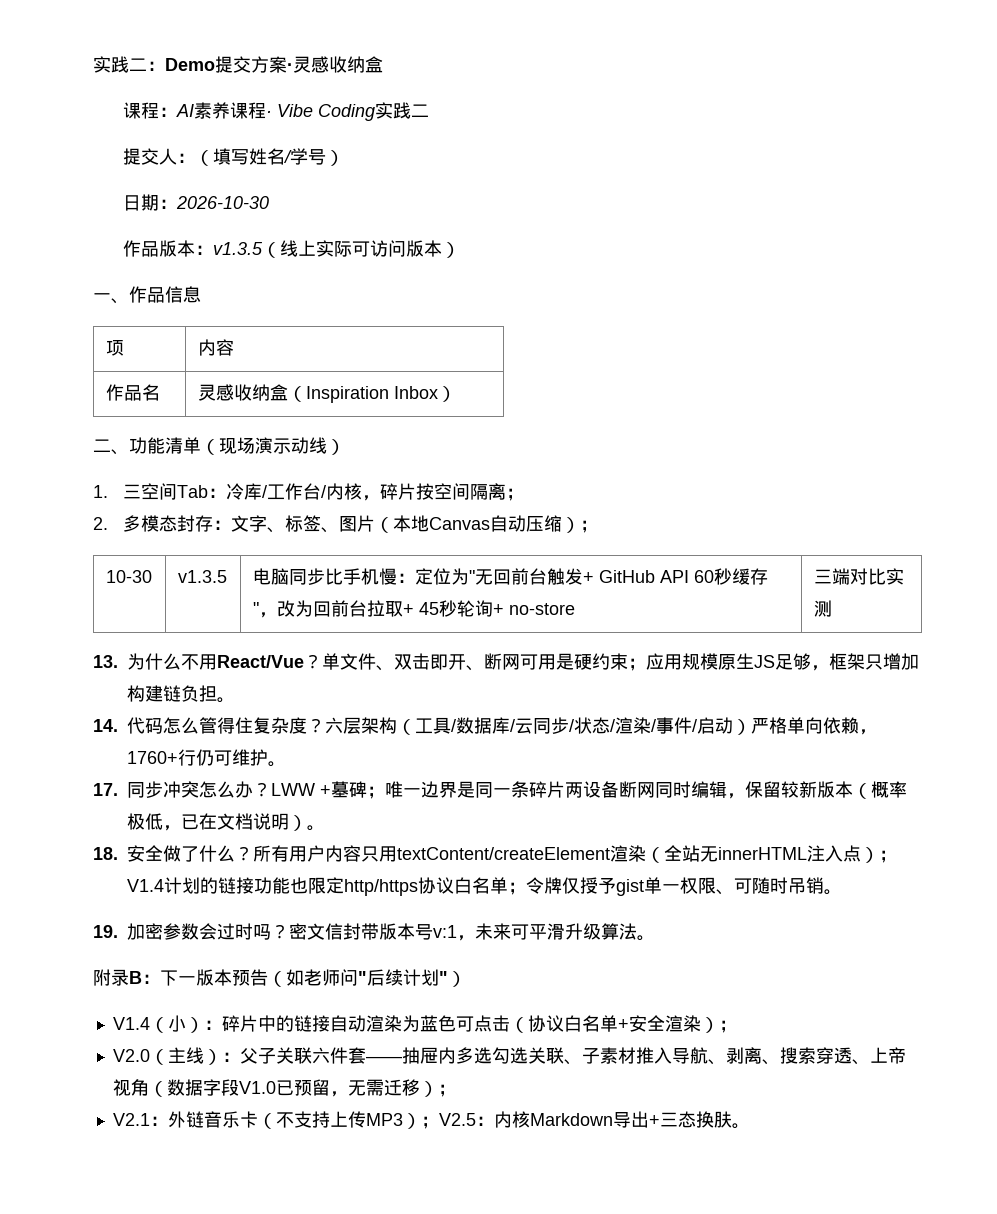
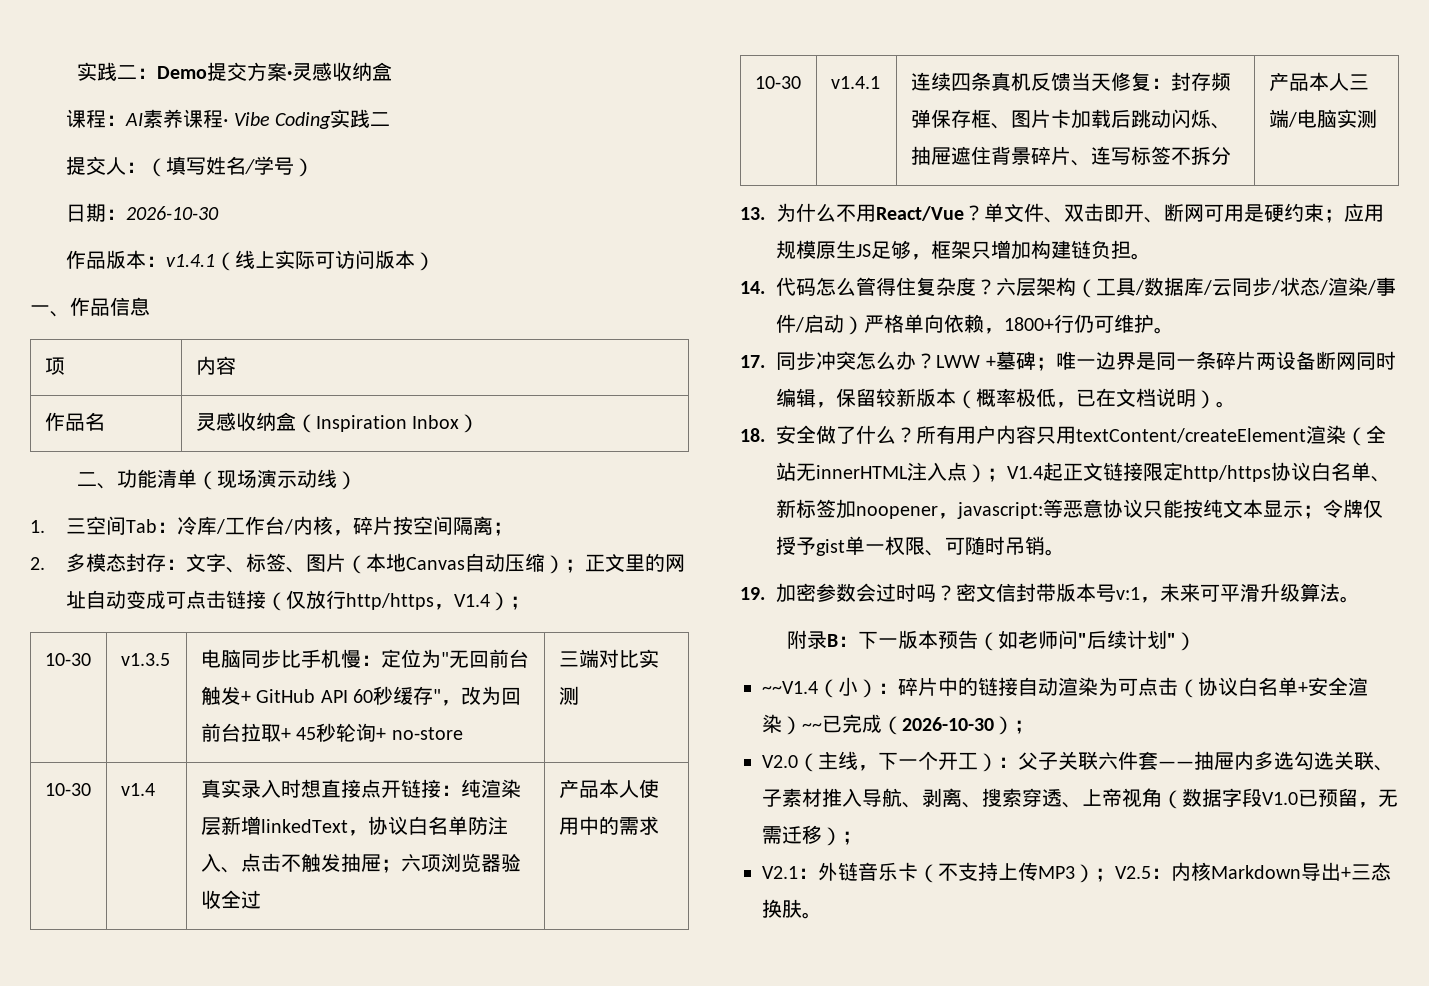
[212,242,263,255] v1.3.5 -> [166,254,216,267] v1.4.1
(598, 526) none -> [585,553,686,572] [66,590,531,611] 正文里的网址自动变成可点击链接（仅放行http/https，V1.4）；
(832, 608) none -> [44,783,91,796] [120,783,155,796] [200,779,521,798] [200,816,508,836] [200,853,521,873] [200,890,261,909] [558,779,659,798] [558,816,659,835] [754,76,801,89] [830,76,880,89] [910,72,1231,92] [910,109,1231,129] [910,146,1231,166] [1268,72,1369,91] [1268,109,1377,128] // 10-30 | v1.4 | 真实录入时想直接点开链接：纯渲染层新增linkedText，协议白名单防注入、点击不触发抽屉；六项浏览器验收全过 | 产品本人使用中的需求 // 10-30 | v1.4.1 | 连续四条真机反馈当天修复：封存频弹保存框、图片卡加载后跳动闪烁、抽屉遮住背景碎片、连写标签不拆分 | 产品本人三端/电脑实测
[127,751,178,764] 1760+ -> [1004,317,1055,331] 1800+
[164,877,308,894] 计划的链接功能也 -> [1043,462,1144,481] 起正文链接
(508, 885) none -> [1371,476,1392,482] [776,499,1304,519] 、新标签加noopener，javascript:等恶意协议只能按纯文本显示
[112,1017,150,1030] V1.4 -> [762,681,818,694] ~~V1.4
[419,1015,456,1032] 蓝色 -> (1118, 686) none
(719, 1025) none -> [802,714,1014,735] ~~已完成（2026-10-30）
(204, 1055) none -> [858,751,978,771] ，下一个开工

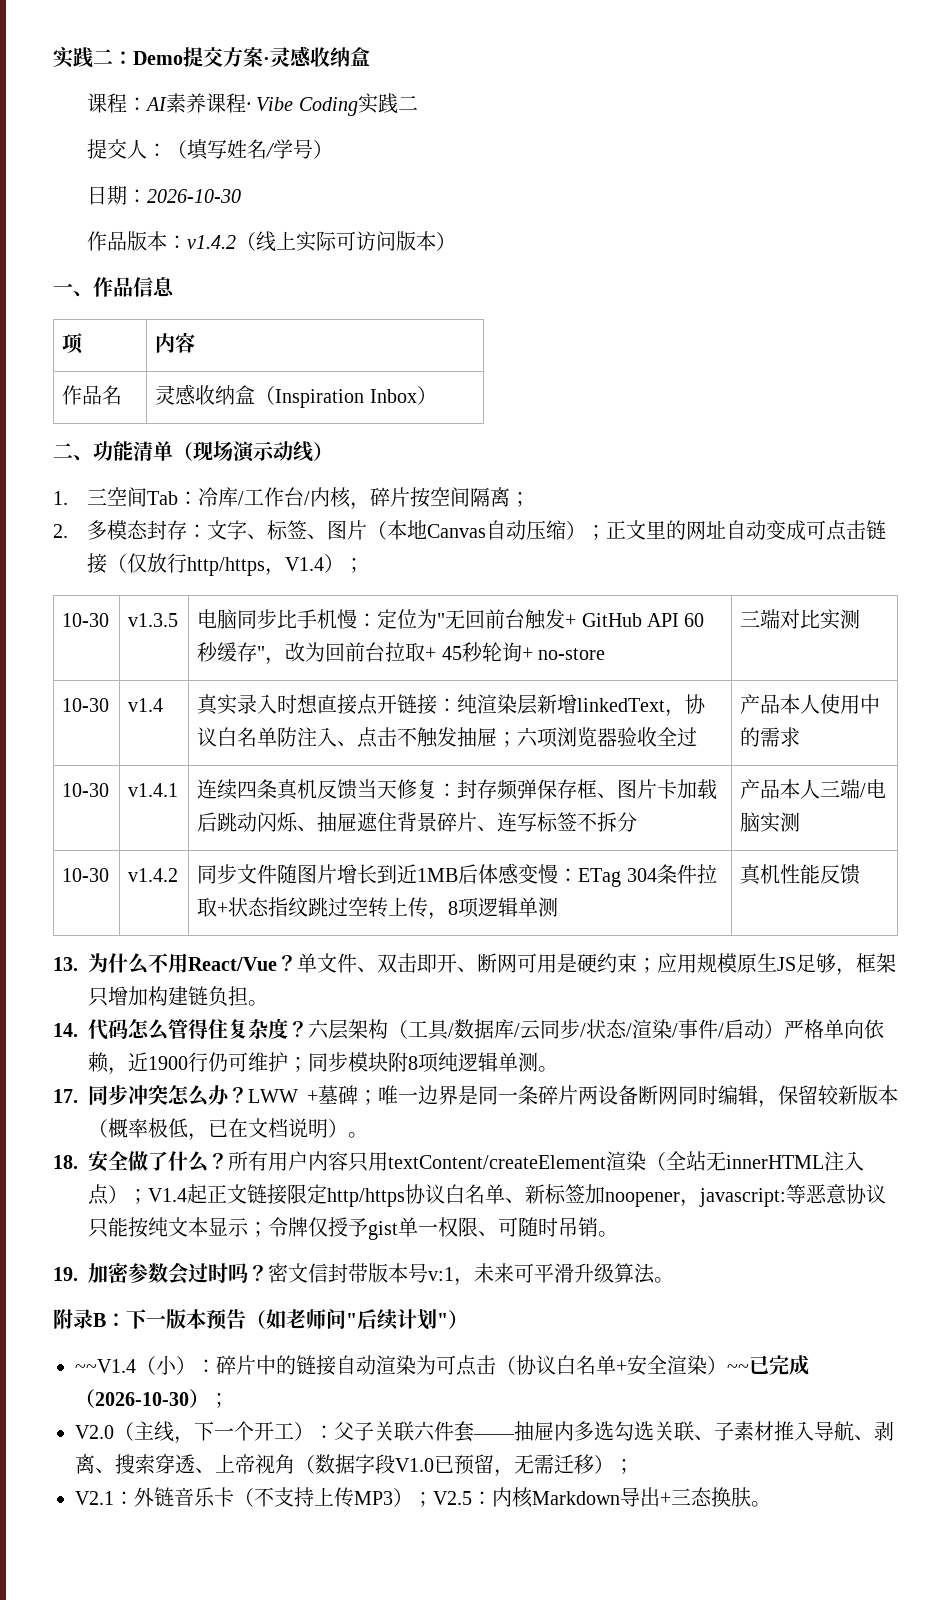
[166,254,216,267] v1.4.1 -> [186,235,236,249] v1.4.2
(1377, 118) none -> [62,868,110,882] [128,868,179,882] [197,863,717,887] [197,897,559,920] [740,864,861,885] // 10-30 | v1.4.2 | 同步文件随图片增长到近1MB后体感变慢：ETag 304条件拉取+状态指纹跳过空转上传，8项逻辑单测 | 真机性能反馈
[1004,317,1055,331] 1800+ -> [128,1052,188,1072] 近1900
(1155, 323) none -> [288,1052,538,1073] ；同步模块附8项纯逻辑单测

